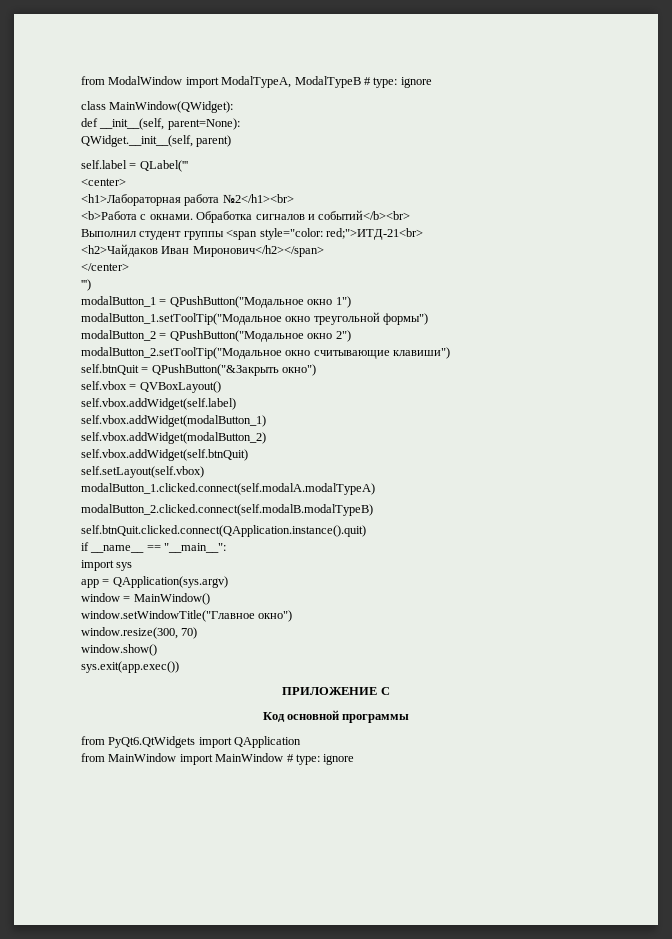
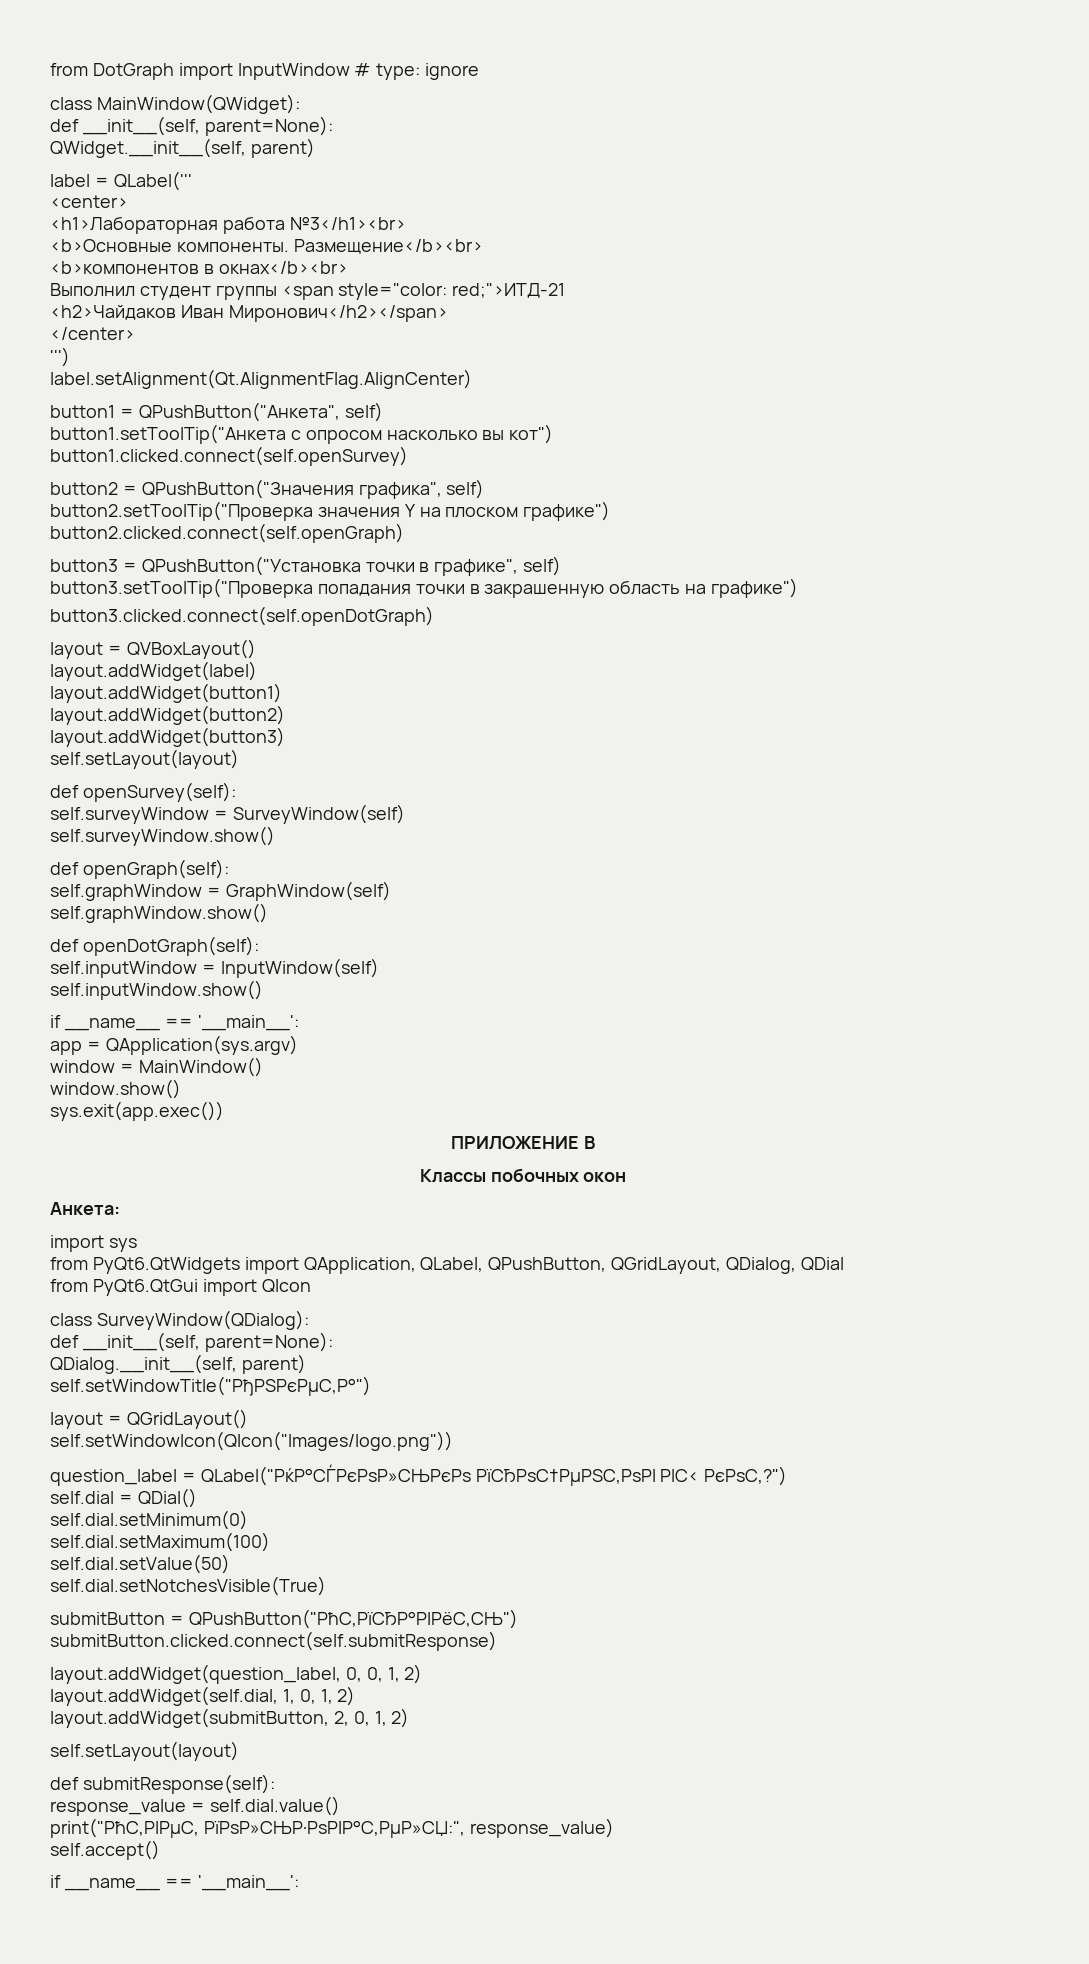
[81,76,361,88] from ModalWindow import ModalTypeA, ModalTypeB -> [50,63,350,80] from DotGraph import InputWindow
[81,160,127,169] self.label -> [50,174,90,187] label
[222,194,294,203] [81,210,411,223] №2</h1><br> // <b>Работа с окнами. Обработка сигналов и событий</b><br> -> [289,216,406,230] [50,239,483,254] [50,261,348,274] №3</h1><br> // <b>Основные компоненты. Размещение</b><br> // <b>компонентов в окнах</b><br>
[325,228,423,240] red;">ИТД-21<br> -> [452,283,566,298] red;">ИТД-21
[81,296,351,308] [81,312,429,325] [81,330,351,342] [81,347,451,359] [81,364,317,376] [81,381,221,393] [81,398,236,410] [81,415,266,427] [81,432,266,444] [81,449,248,461] [81,466,204,478] [81,483,375,495] [81,504,373,516] [81,525,366,537] [81,542,227,553] [81,560,133,571] modalButton_1 = QPushButton("Модальное окно 1") // modalButton_1.setToolTip("Модальное окно треугольной формы") // modalButton_2 = QPushButton("Модальное окно 2") // modalButton_2.setToolTip("Модальное окно считывающие клавиши") // self.btnQuit = QPushButton("&Закрыть окно") // self.vbox = QVBoxLayout() // self.vbox.addWidget(self.label) // self.vbox.addWidget(modalButton_1) // self.vbox.addWidget(modalButton_2) // self.vbox.addWidget(self.btnQuit) // self.setLayout(self.vbox) // modalButton_1.clicked.connect(self.modalA.modalTypeA) // modalButton_2.clicked.connect(self.modalB.modalTypeB) // self.btnQuit.clicked.connect(QApplication.instance().quit) // if __name__ == "__main__": // import sys -> [50,369,472,389] [50,402,383,422] [50,424,554,444] [50,446,408,466] [50,479,485,499] [50,501,611,521] [50,523,404,543] [50,556,562,576] [50,578,799,598] [50,606,434,626] [50,639,256,659] [50,661,257,681] [50,683,282,703] [50,705,285,725] [50,727,285,747] [50,749,239,769] [50,782,236,802] [50,804,405,824] [50,826,275,846] [50,859,229,879] [50,881,391,901] [50,903,268,923] [50,936,259,956] [50,958,379,978] [50,980,263,1000] [50,1015,299,1031] label.setAlignment(Qt.AlignmentFlag.AlignCenter) // button1 = QPushButton("Анкета", self) // button1.setToolTip("Анкета с опросом насколько вы кот") // button1.clicked.connect(self.openSurvey) // button2 = QPushButton("Значения графика", self) // button2.setToolTip("Проверка значения Y на плоском графике") // button2.clicked.connect(self.openGraph) // button3 = QPushButton("Установка точки в графике", self) // button3.setToolTip("Проверка попадания точки в закрашенную область на графике") // button3.clicked.connect(self.openDotGraph) // layout = QVBoxLayout() // layout.addWidget(label) // layout.addWidget(button1) // layout.addWidget(button2) // layout.addWidget(button3) // self.setLayout(layout) // def openSurvey(self): // self.surveyWindow = SurveyWindow(self) // self.surveyWindow.show() // def openGraph(self): // self.graphWindow = GraphWindow(self) // self.graphWindow.show() // def openDotGraph(self): // self.inputWindow = InputWindow(self) // self.inputWindow.show() // if __name__ == '__main__':
[81,610,293,622] [81,627,198,639] // window.setWindowTitle("Главное окно") // window.resize(300, 70) -> (263, 1067) none
[380,687,390,695] [262,710,410,723] [81,736,302,748] [81,753,355,765] C // Код основной программы // from PyQt6.QtWidgets import QApplication // from MainWindow import MainWindow # type: ignore -> [583,1136,595,1149] [419,1168,627,1183] [50,1202,120,1215] [50,1235,137,1252] [50,1257,844,1274] [50,1279,311,1296] [50,1310,309,1330] [50,1332,333,1352] [50,1354,306,1374] [50,1376,371,1396] [50,1409,248,1429] [50,1431,453,1451] [50,1464,788,1486] [50,1488,197,1508] [50,1510,248,1530] [50,1532,270,1552] [50,1554,230,1574] [50,1576,326,1596] [50,1609,518,1629] [50,1631,497,1651] [50,1664,423,1684] [50,1686,356,1706] [50,1708,410,1728] [50,1741,239,1761] [50,1774,275,1794] [50,1796,340,1816] [50,1818,614,1838] [50,1840,160,1860] [50,1875,299,1891] B // Классы побочных окон // Анкета: // import sys // from PyQt6.QtWidgets import QApplication, QLabel, QPushButton, QGridLayout, QDialog, QDial // from PyQt6.QtGui import QIcon // class SurveyWindow(QDialog): // def __init__(self, parent=None): // QDialog.__init__(self, parent) // self.setWindowTitle("РђРЅРєРµС‚Р°") // layout = QGridLayout() // self.setWindowIcon(QIcon("Images/logo.png")) // question_label = QLabel("РќР°СЃРєРѕР»СЊРєРѕ РїСЂРѕС†РµРЅС‚РѕРІ РІС‹ РєРѕС‚?") // self.dial = QDial() // self.dial.setMinimum(0) // self.dial.setMaximum(100) // self.dial.setValue(50) // self.dial.setNotchesVisible(True) // submitButton = QPushButton("РћС‚РїСЂР°РІРёС‚СЊ") // submitButton.clicked.connect(self.submitResponse) // layout.addWidget(question_label, 0, 0, 1, 2) // layout.addWidget(self.dial, 1, 0, 1, 2) // layout.addWidget(submitButton, 2, 0, 1, 2) // self.setLayout(layout) // def submitResponse(self): // response_value = self.dial.value() // print("РћС‚РІРµС‚ РїРѕР»СЊР·РѕРІР°С‚РµР»СЏ:", response_value) // self.accept() // if __name__ == '__main__':

